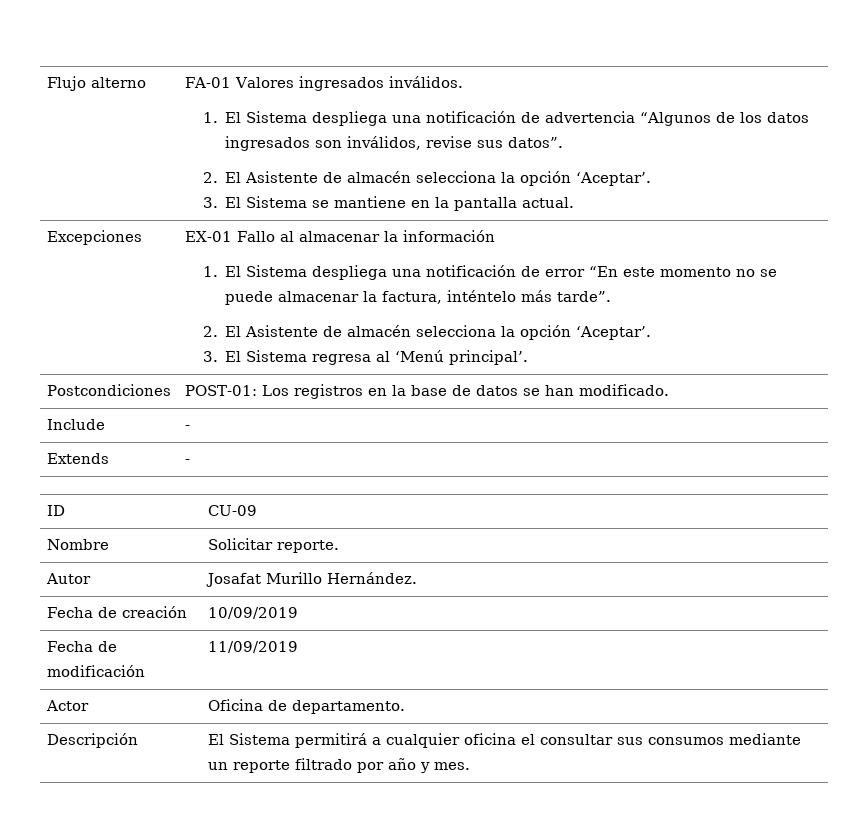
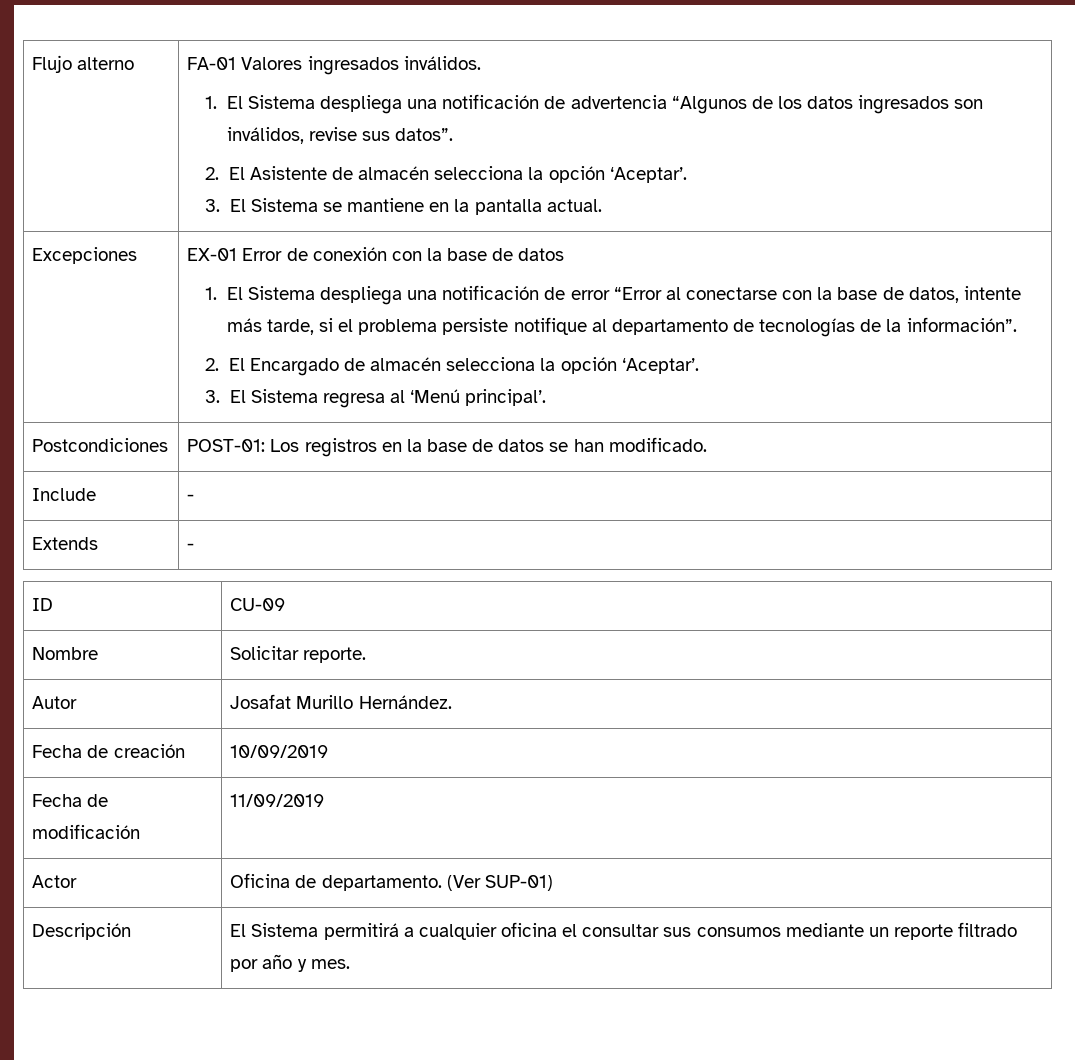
[236,230,495,242] Fallo al almacenar la información -> [242,247,565,261] Error de conexión con la base de datos
[589,266,778,277] [225,290,612,305] [202,325,319,337] “En este momento no se puede almacenar la factura, inténtelo más tarde”. // 2. El Asistente -> [613,286,1021,303] [226,317,1017,337] [205,358,339,376] “Error al conectarse con la base de datos, intente más tarde, si el problema persiste notifique al departamento de tecnologías de la información”. // 2. El Encargado
(405, 707) none -> [446,875,553,891] (Ver SUP-01)

